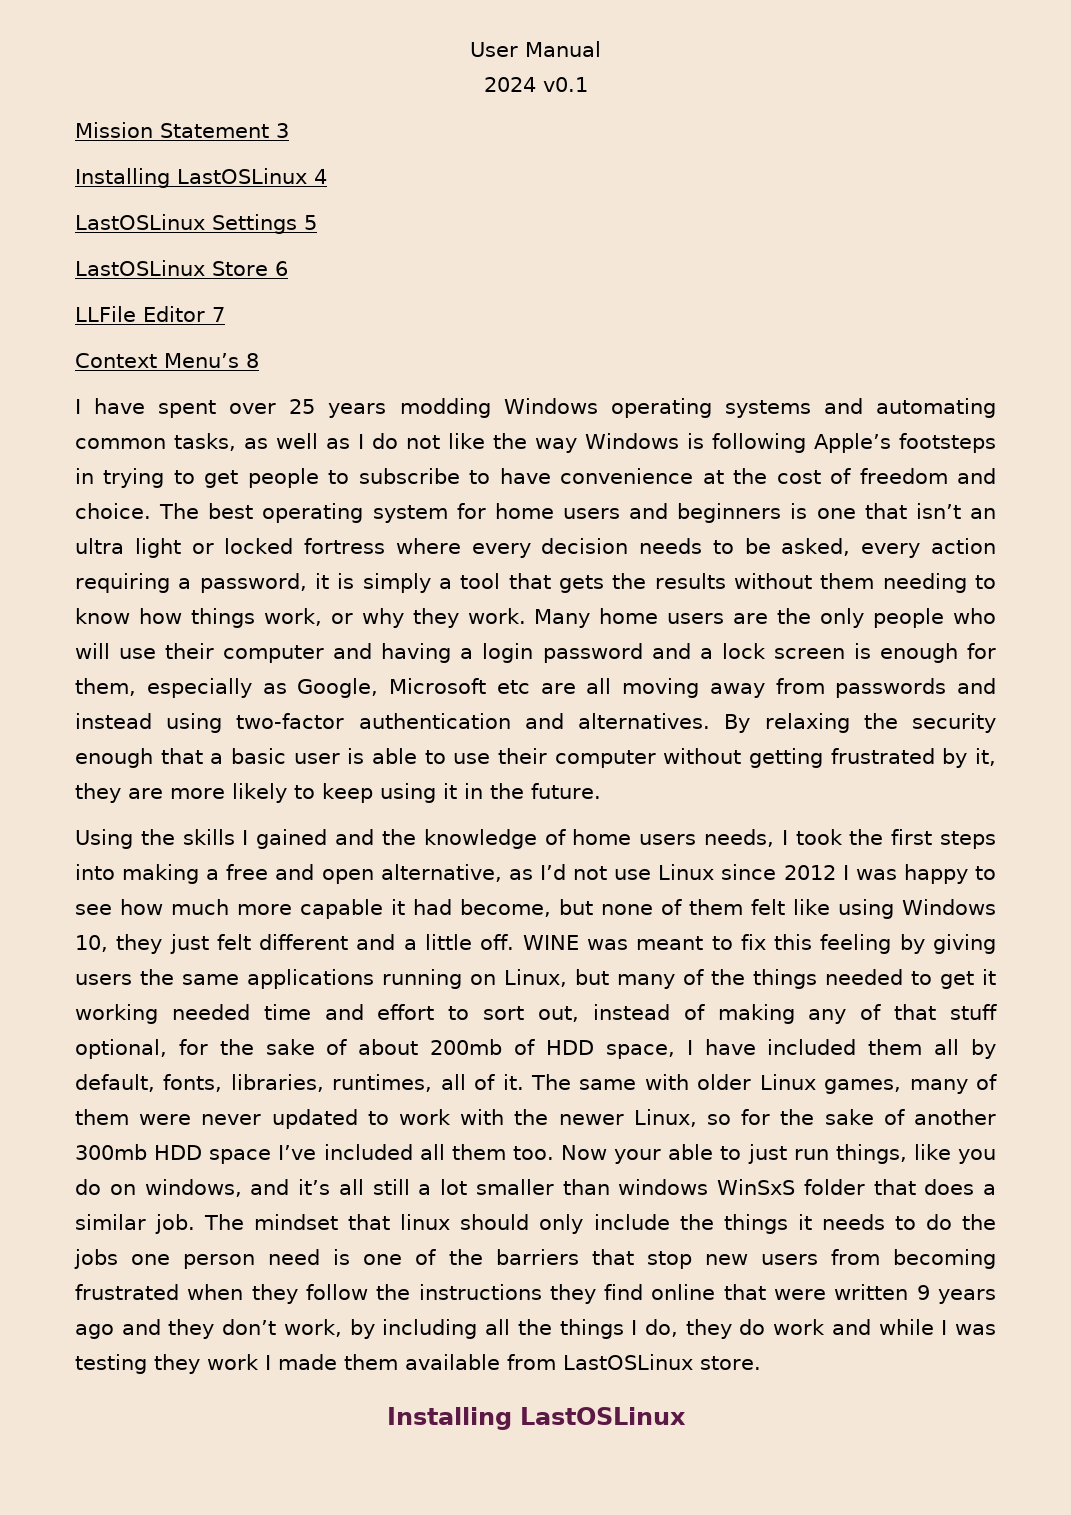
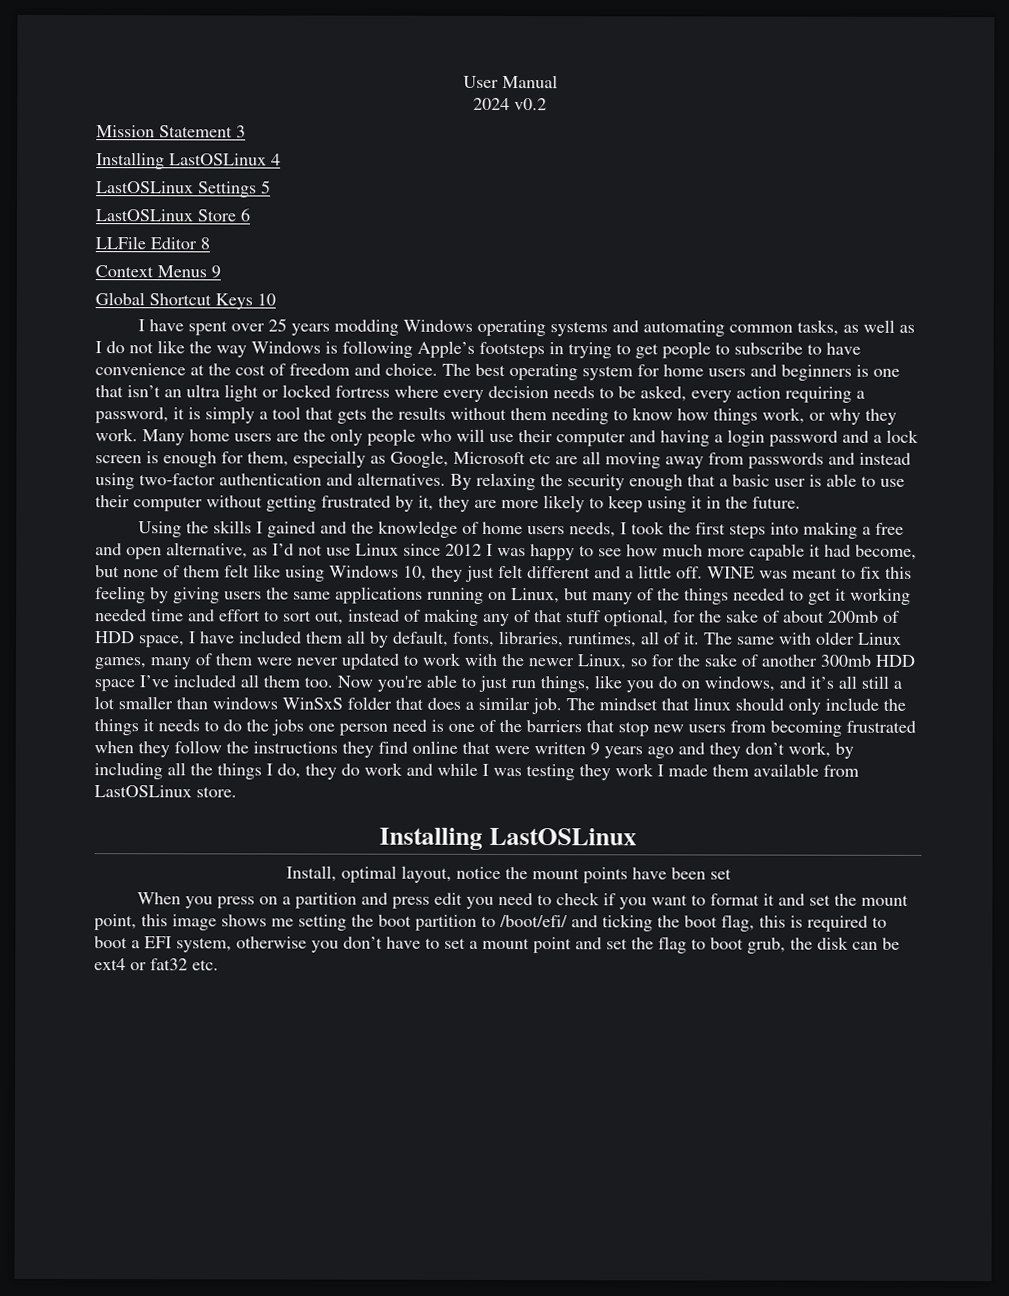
[542,77,588,92] v0.1 -> [514,98,547,111] v0.2
[211,307,225,322] 7 -> [200,237,210,250] 8
[164,353,259,368] Menu’s 8 -> [157,265,221,279] [95,292,276,310] Menus 9 // Global Shortcut Keys 10
[614,1149,662,1164] your -> [377,675,422,692] you're
(686, 1416) none -> [285,865,732,884] [137,892,910,910] [94,914,887,932] [94,936,900,954] [94,958,219,971] // Install, optimal layout, notice the mount points have been set // When you press on a partition and press edit you need to check if you want to format it and set the mount point, this image shows me setting the boot partition to /boot/efi/ and ticking the boot flag, this is required to boot a EFI system, otherwise you don’t have to set a mount point and set the flag to boot grub, the disk can be ext4 or fat32 etc.

